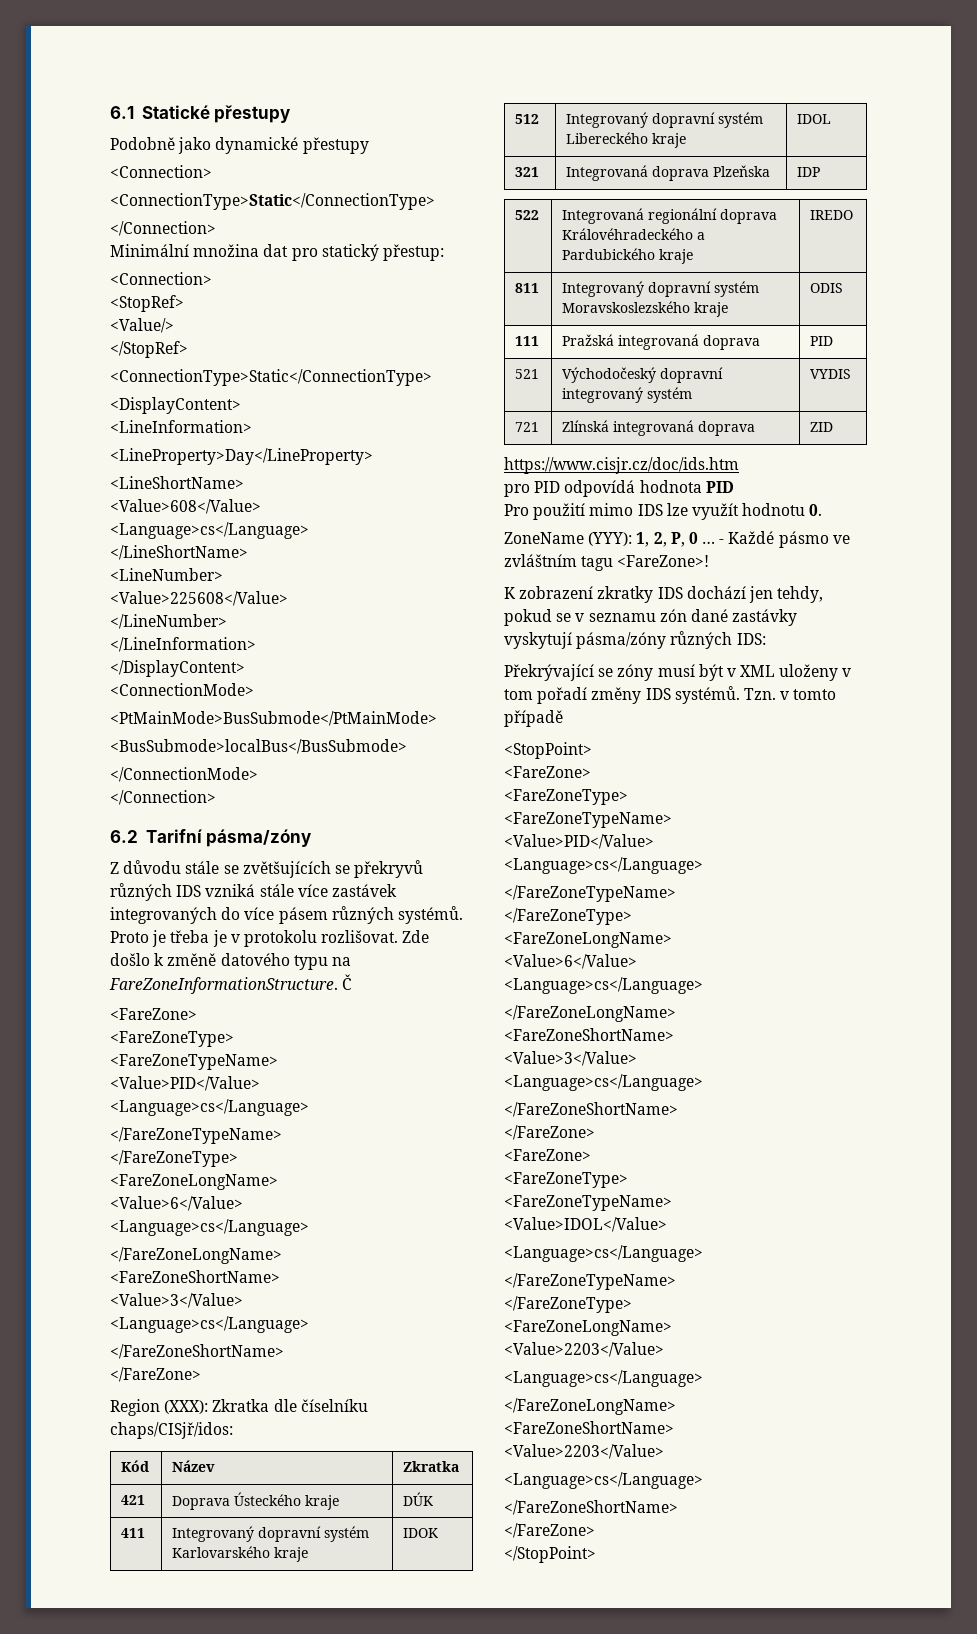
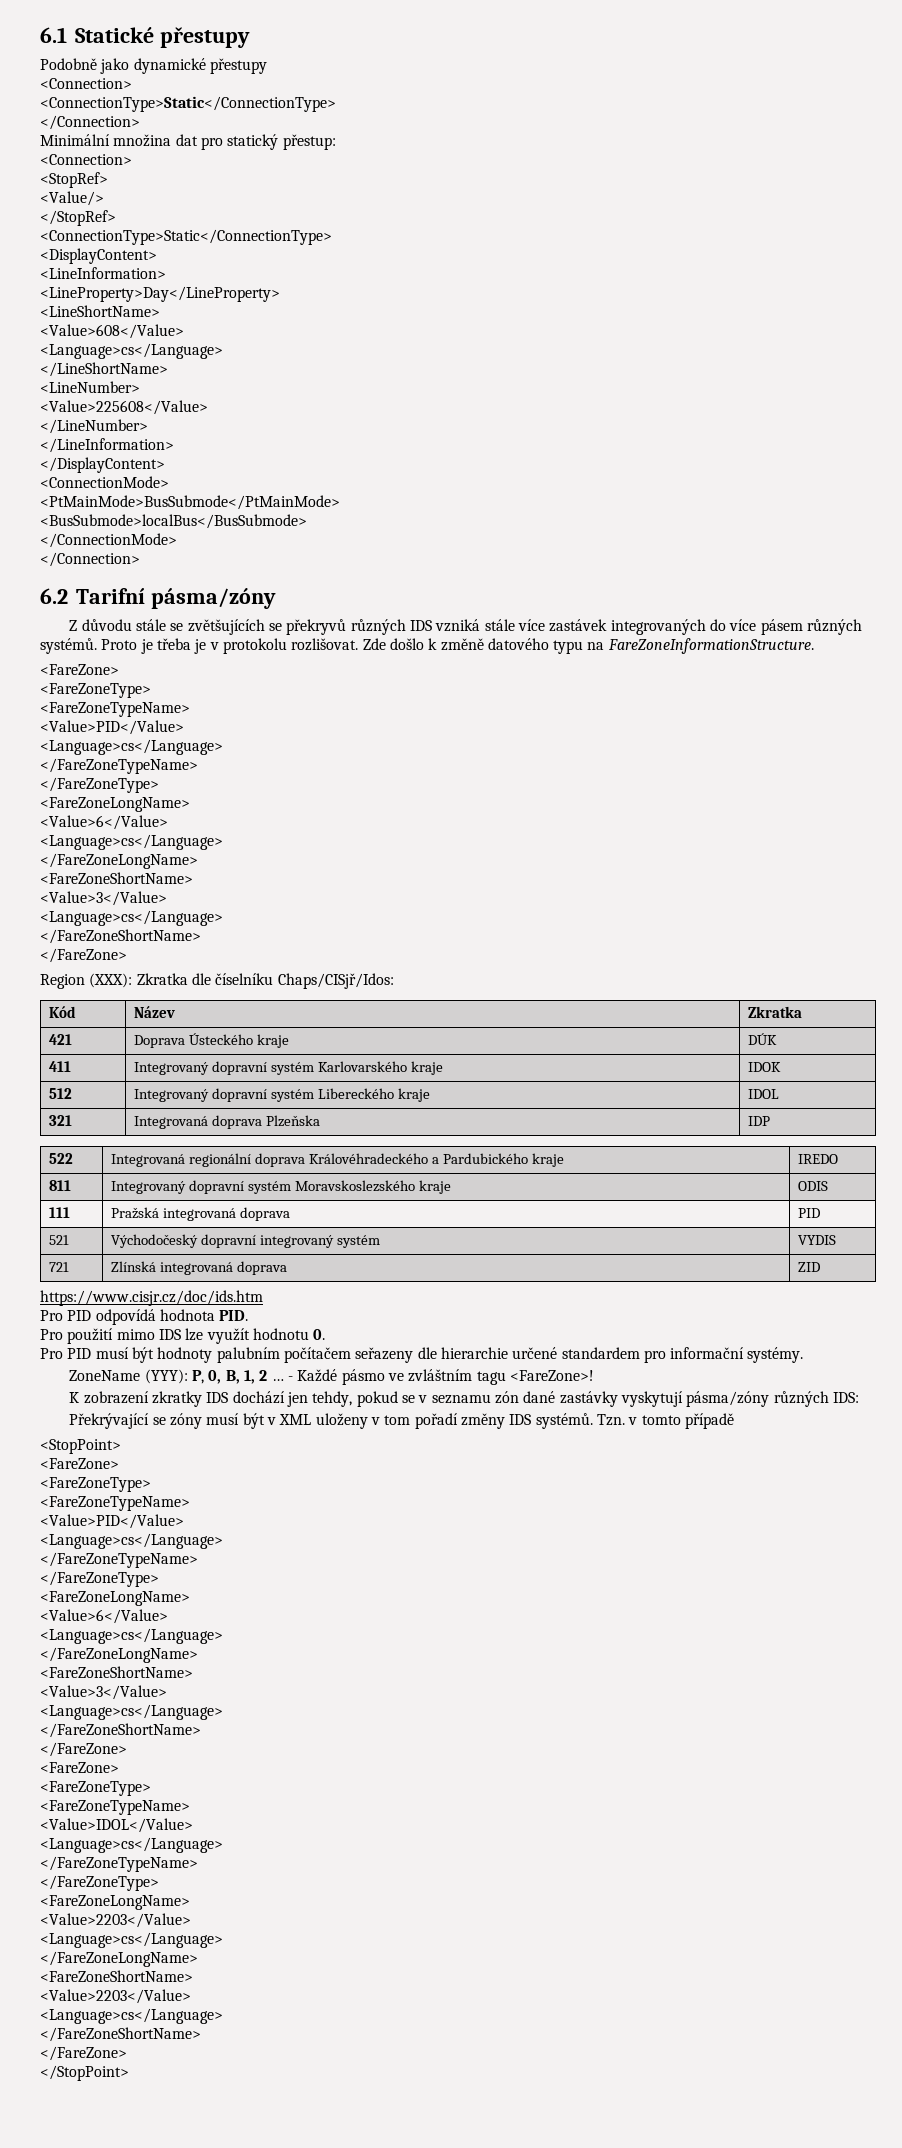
[342,974,353,990] Č -> (814, 646) none
[110,1422,233,1439] chaps/CISjř/idos: -> [277,973,394,989] Chaps/CISjř/Idos:
[504,484,530,497] pro -> [40,1310,63,1321] Pro
[705,481,734,493] PID -> [219,1310,249,1321] PID.
[504,532,698,547] ZoneName (YYY): 1, 2, P, 0 -> [40,1347,804,1363] [69,1369,268,1384] Pro PID musí být hodnoty palubním počítačem seřazeny dle hierarchie určené standardem pro informační systémy. // ZoneName (YYY): P, 0, B, 1, 2

